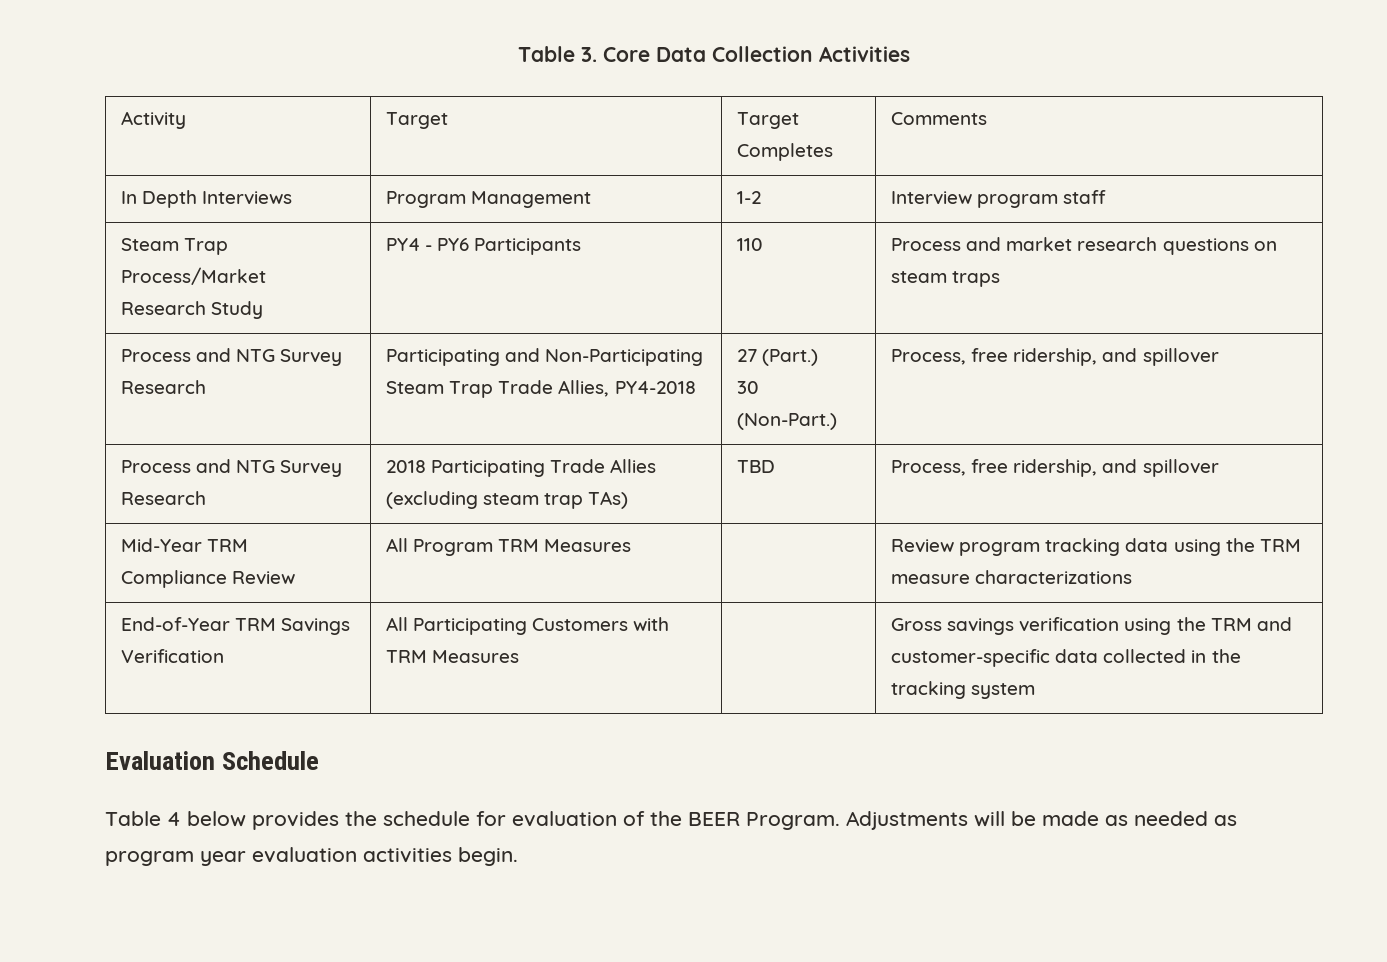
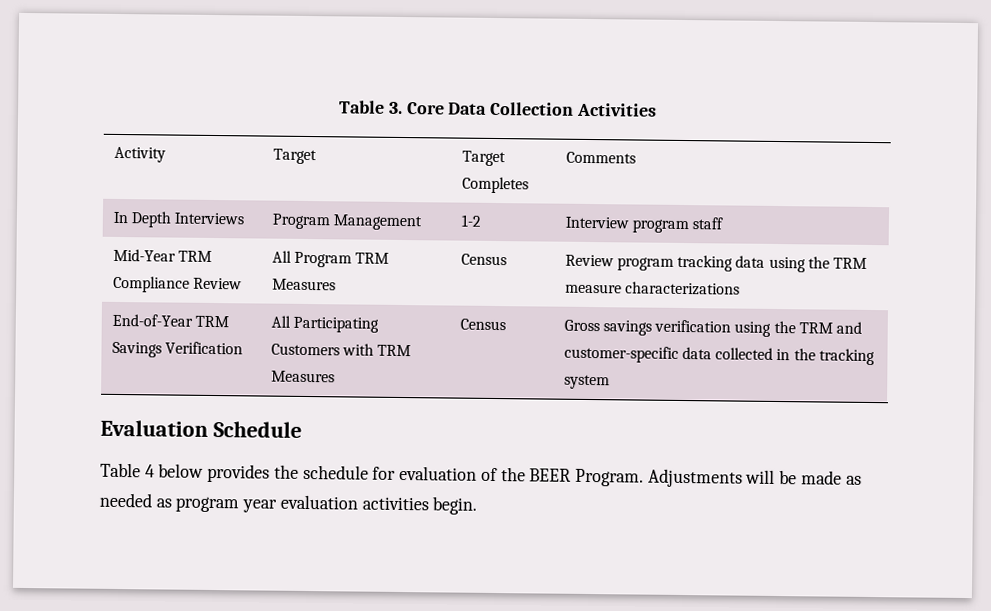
[121,238,229,255] [121,267,267,285] [121,301,264,319] [386,238,582,255] [737,238,764,251] [891,237,1277,255] [891,271,1001,287] [121,348,343,366] [121,380,207,394] [386,348,704,366] [386,380,696,398] [737,349,819,366] [737,381,760,394] [737,413,838,430] [891,348,1219,366] [121,459,343,477] [121,491,207,505] [386,459,657,477] [386,491,629,509] [737,460,776,473] [891,459,1219,477] // Steam Trap Process/Market Research Study | PY4 - PY6 Participants | 110 | Process and market research questions on steam traps // Process and NTG Survey Research | Participating and Non-Participating Steam Trap Trade Allies, PY4-2018 | 27 (Part.) // 30 (Non-Part.) | Process, free ridership, and spillover // Process and NTG Survey Research | 2018 Participating Trade Allies (excluding steam trap TAs) | TBD | Process, free ridership, and spillover -> (724, 223) none
(632, 545) none -> [460,253,507,266] Census
(520, 656) none -> [459,318,506,331] Census

